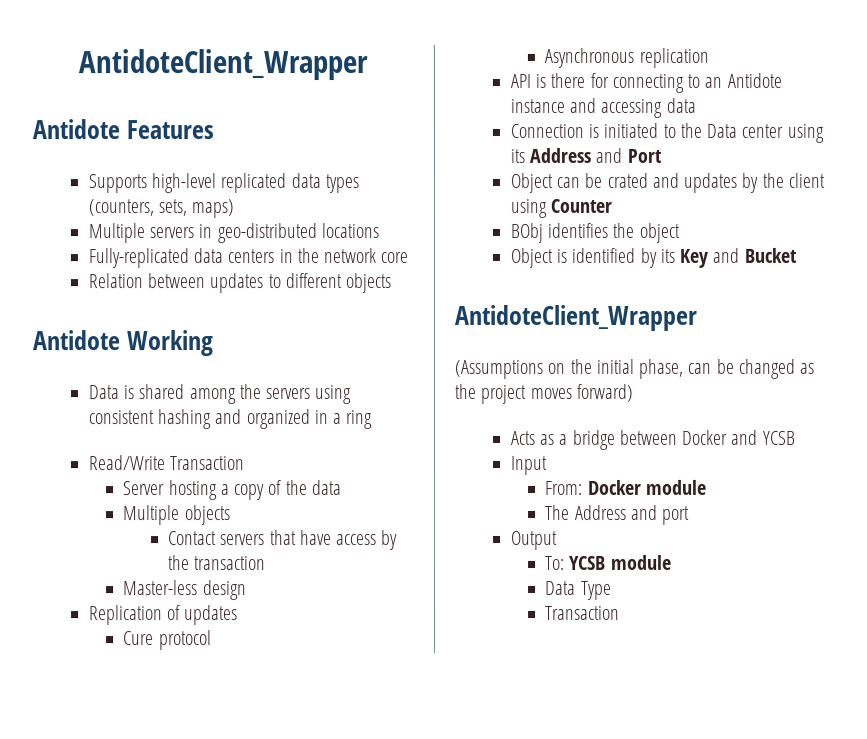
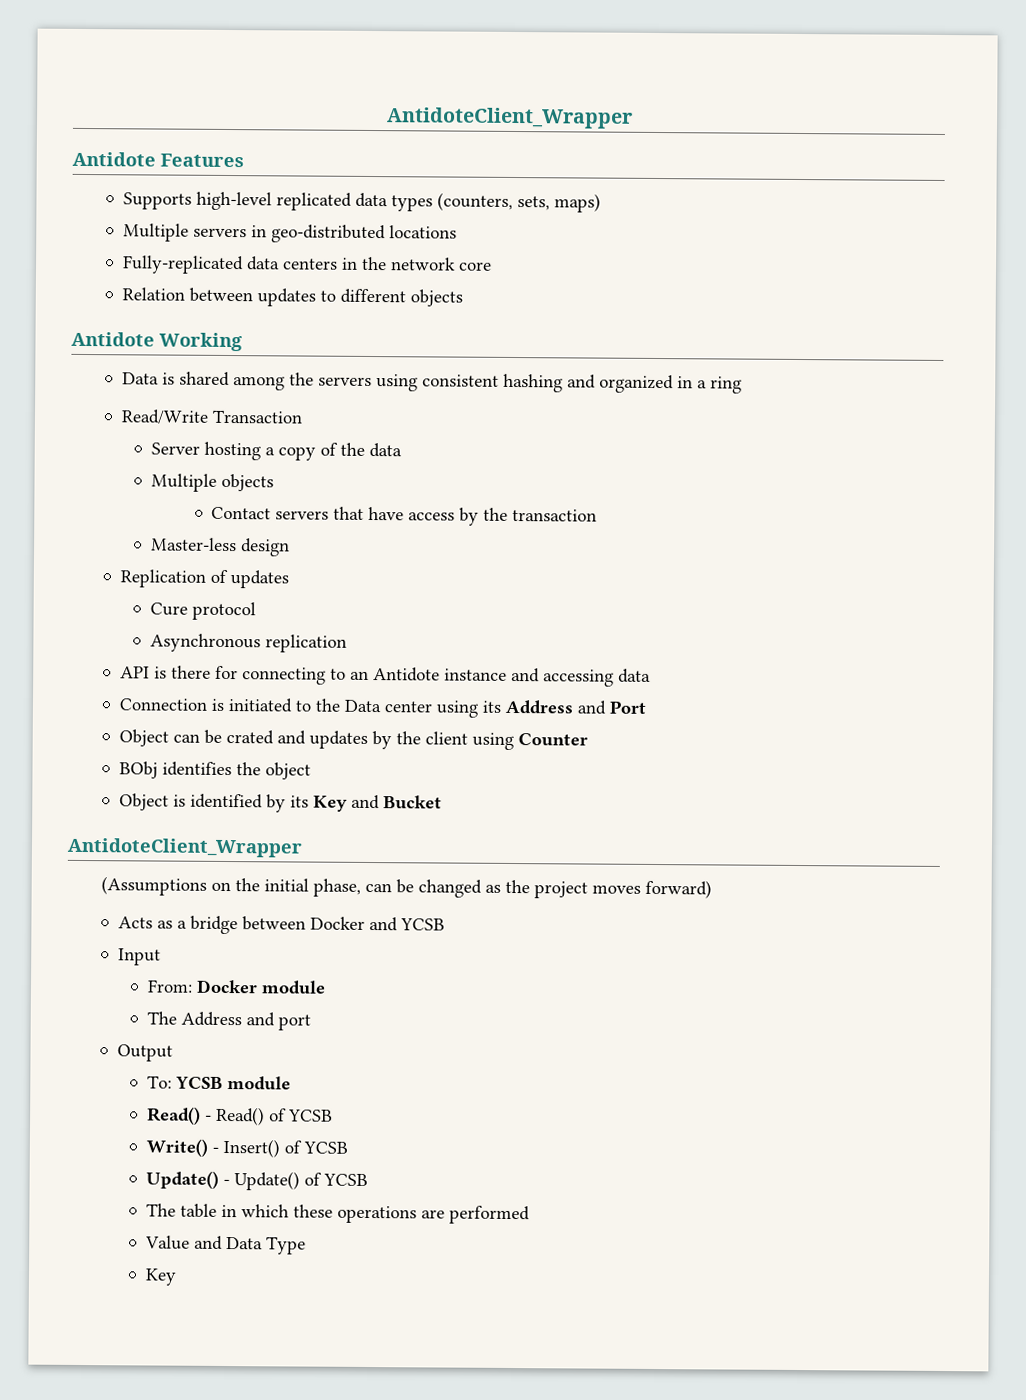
(672, 562) none -> [146,1106,333,1126] [145,1138,348,1158] [145,1170,368,1191] [145,1203,530,1225] [144,1235,223,1250] Read() - Read() of YCSB // Write() - Insert() of YCSB // Update() - Update() of YCSB // The table in which these operations are performed // Value and
[545,605,621,620] Transaction -> [144,1268,177,1286] Key

